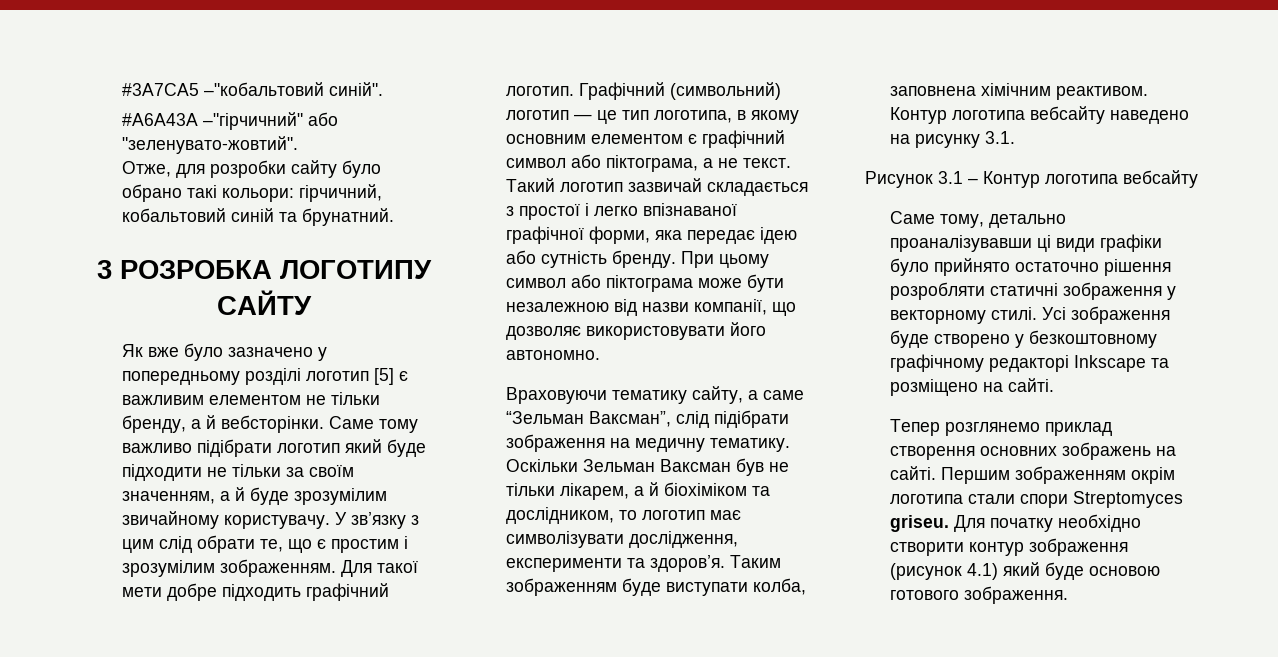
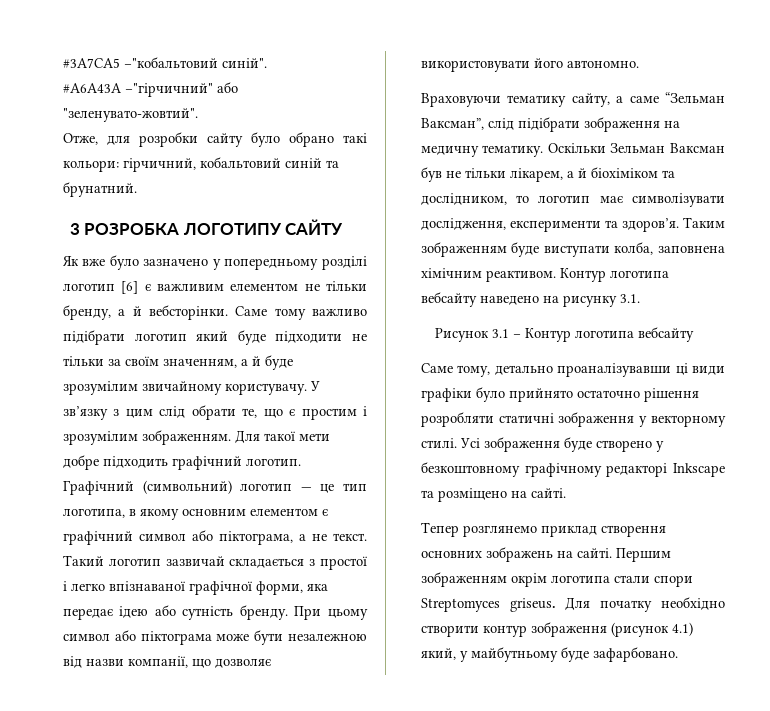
[374,368,395,385] [5] -> [121,281,139,294] [6]
[890,515,950,532] griseu. -> [509,598,556,612] griseus.
[1003,562,1161,580] [890,586,1069,604] який буде основою готового зображення. -> [420,647,678,662] який, у майбутньому буде зафарбовано.

